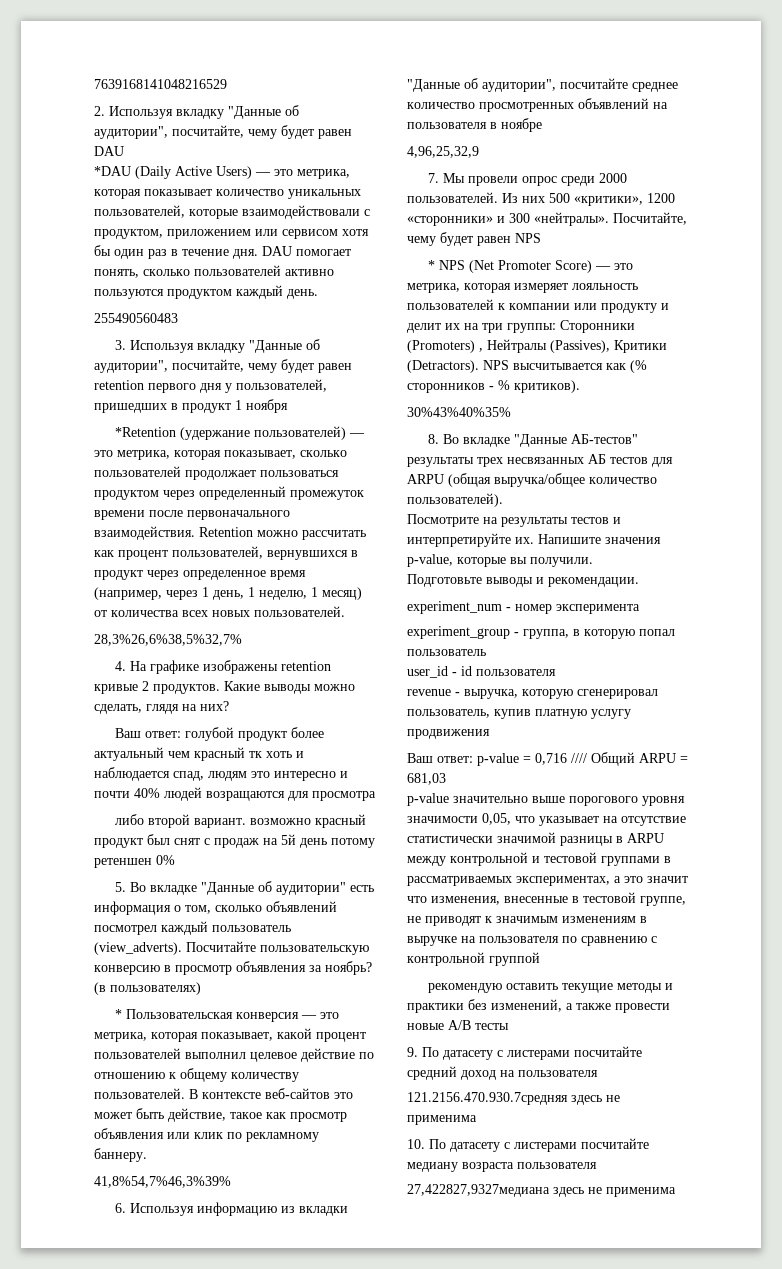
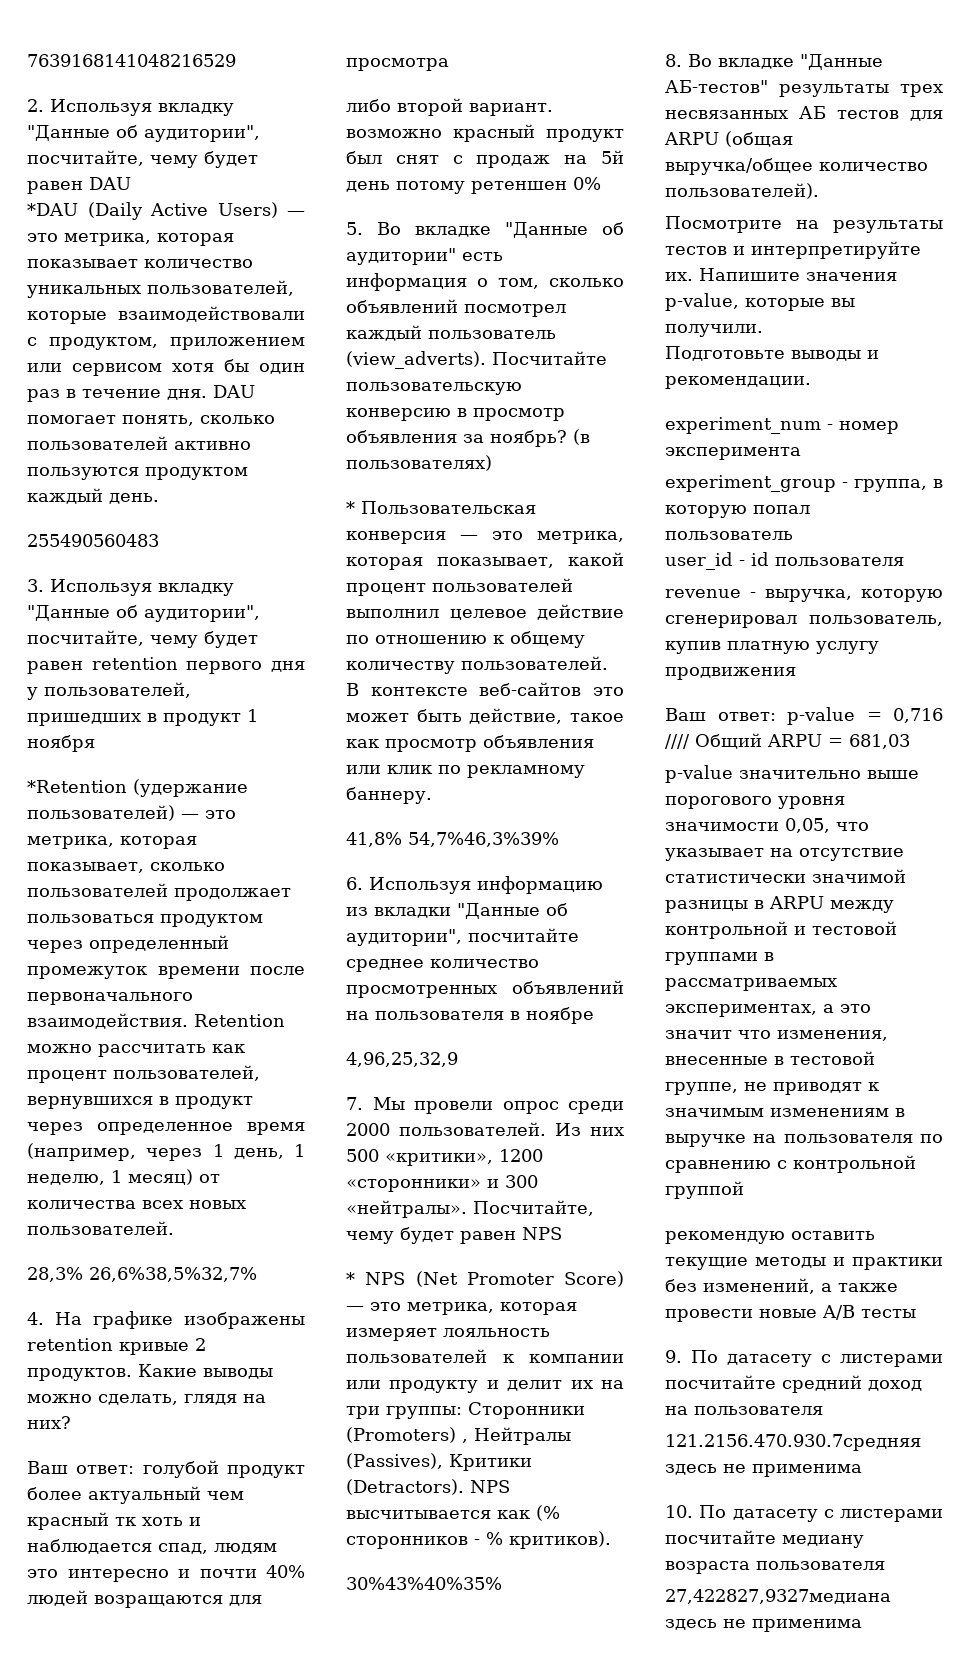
[94,634,242,646] 28,3%26,6%38,5%32,7% -> [27,1267,257,1282] 28,3% 26,6%38,5%32,7%
[94,1176,231,1188] 41,8%54,7%46,3%39% -> [346,832,559,847] 41,8% 54,7%46,3%39%

